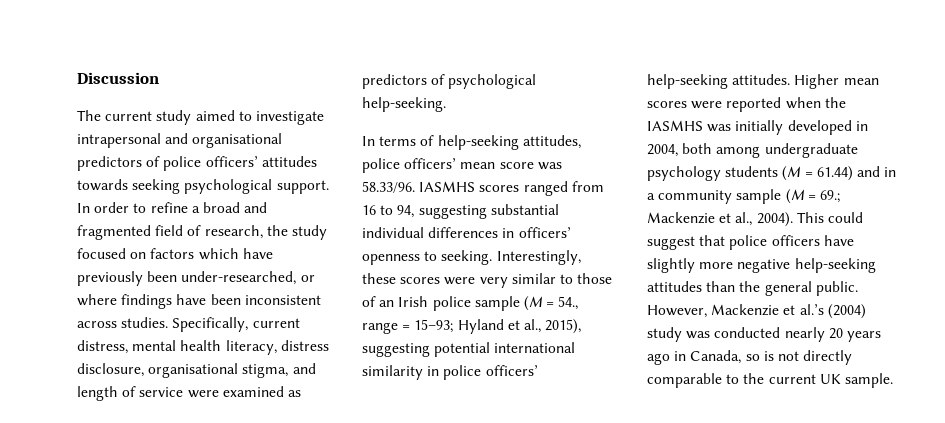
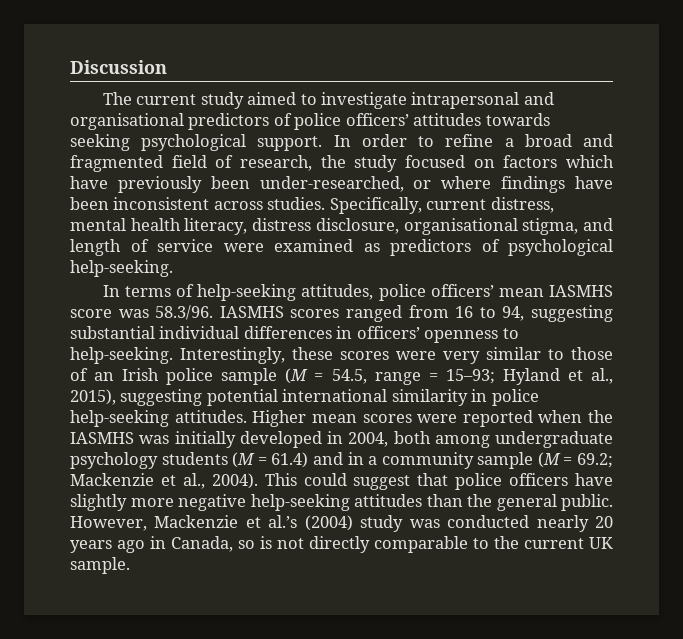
(496, 165) none -> [549,285,613,297] IASMHS
[362,181,415,193] 58.33/96. -> [155,305,214,320] 58.3/96.
[441,250,493,265] seeking. -> [70,347,173,364] help-seeking.
[558,296,579,310] 54., -> [331,369,367,384] 54.5,
[485,365,538,376] officers’ -> (539, 397) none
[816,166,853,181] 61.44) -> [271,452,309,468] 61.4)
[819,190,840,203] 69.; -> [576,453,613,468] 69.2;

